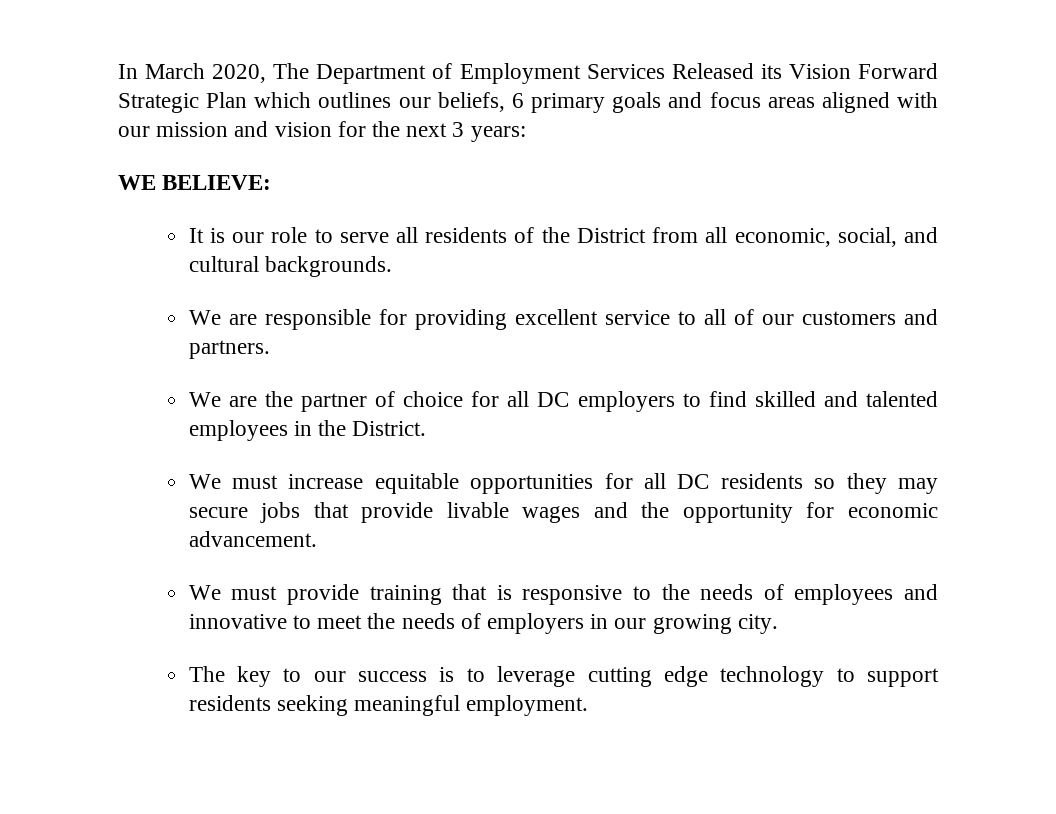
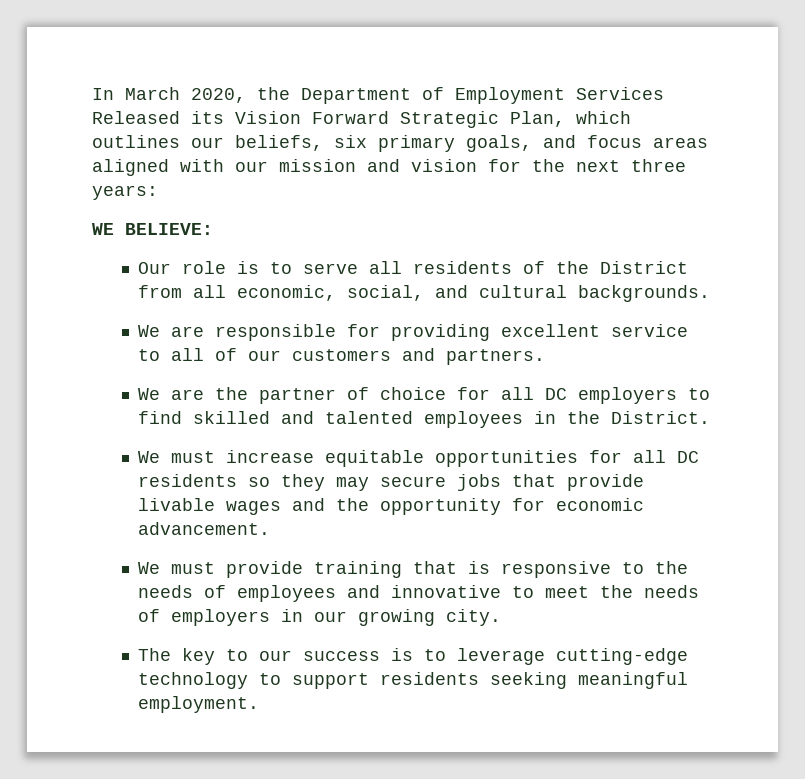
[273,63,310,79] The -> [257,87,290,100] the
[206,92,248,108] Plan -> [510,111,565,127] Plan,
[511,92,662,113] 6 primary goals -> [334,135,532,152] six primary goals,
[452,122,465,137] 3 -> [631,159,686,172] three
[188,227,308,243] It is our role -> [138,261,260,274] Our role is
[587,666,708,687] cutting edge -> [556,648,689,665] cutting-edge

